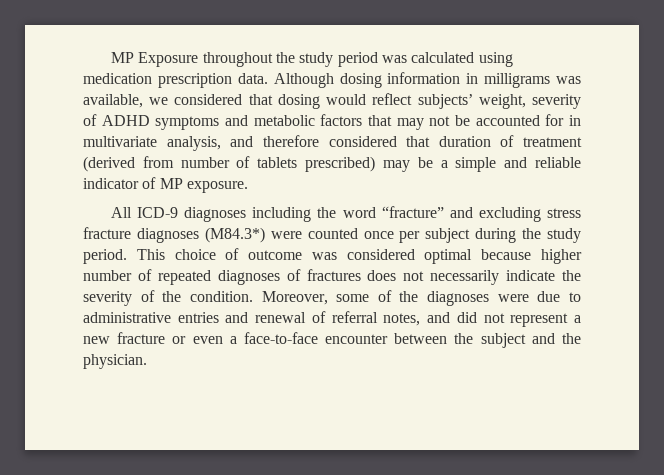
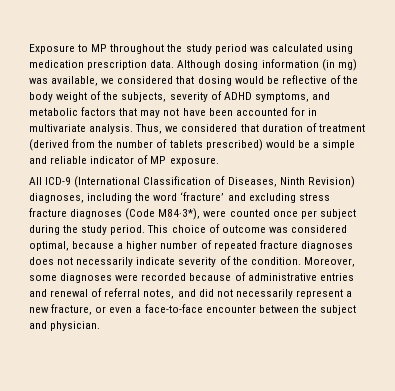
[110,52,199,67] MP Exposure -> [29,44,108,54] Exposure to MP
[466,73,551,88] in milligrams -> [321,59,357,71] (in mg)
[372,93,526,109] reflect subjects’ weight, -> [266,75,359,84] [29,91,167,102] be reflective of the body weight of the subjects,
[155,116,220,130] symptoms -> [254,92,309,102] symptoms,
[455,115,471,126] be -> [182,108,233,116] have been
[166,135,319,151] analysis, and therefore -> [89,124,179,134] analysis. Thus, we
(174, 162) none -> [98,140,114,148] the
[382,160,410,172] may -> [265,140,295,148] would
[184,207,247,222] diagnoses -> [74,176,355,188] [29,193,84,203] (International Classification of Diseases, Ninth Revision) diagnoses,
[381,206,444,218] “fracture” -> [180,192,225,201] ‘fracture’
[204,227,265,243] (M84.3*) -> [125,208,201,220] (Code M84·3*),
[424,249,532,264] optimal because -> [29,241,124,251] optimal, because a
[217,269,361,285] diagnoses of fractures -> [259,240,353,251] fracture diagnoses
[561,270,581,281] the -> (176, 261) none
[377,290,581,306] of the diagnoses were due to -> [60,272,246,283] diagnoses were recorded because of
(505, 318) none -> [235,289,293,299] necessarily
[117,332,166,344] fracture -> [51,304,93,315] fracture,
[562,333,581,344] the -> (47, 325) none

